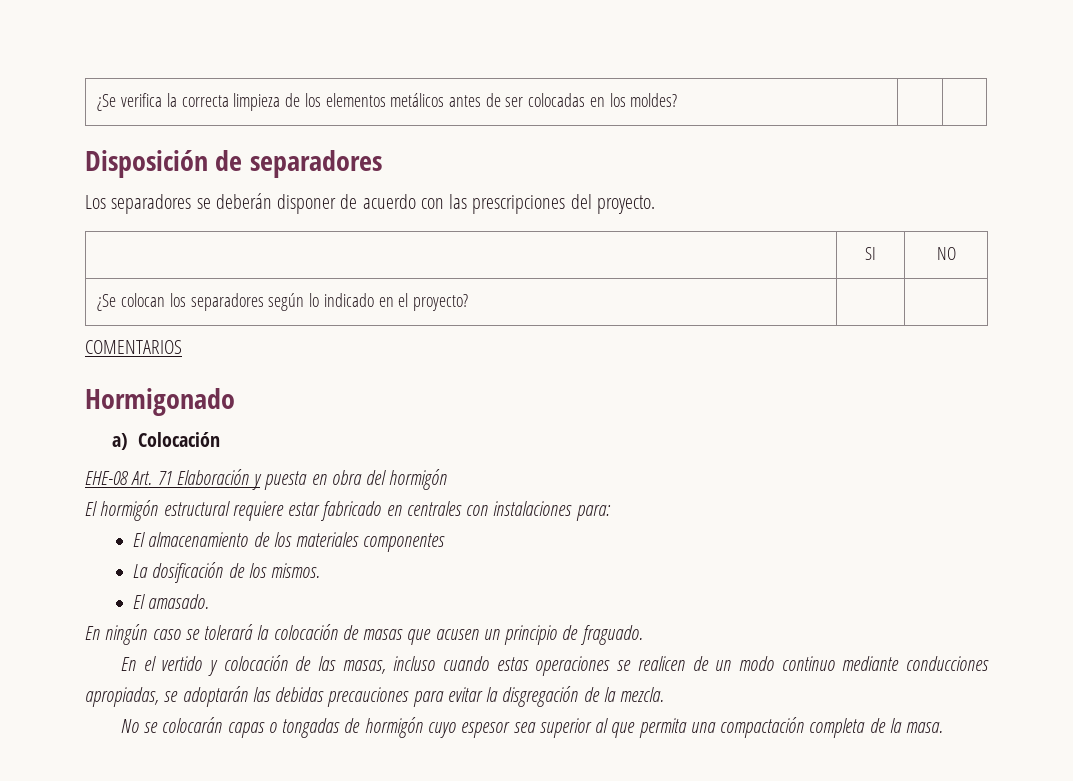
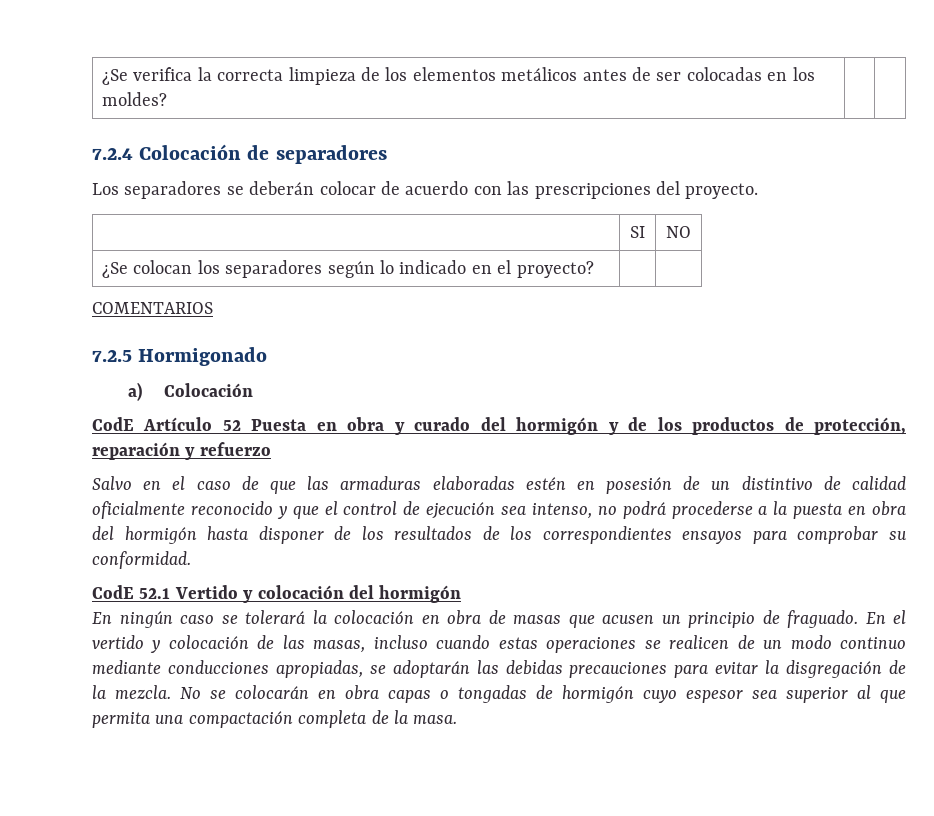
[85,150,208,178] Disposición -> [92,144,242,160] 7.2.4 Colocación
[277,194,337,214] disponer -> [319,181,376,195] colocar
(182, 347) none -> [92,350,132,362] 7.2.5
[85,469,263,490] EHE-08 Art. 71 Elaboración y -> [92,417,907,435] [92,442,271,460] [92,476,906,494] [92,501,788,519] CodE Artículo 52 Puesta en obra y curado del hormigón y de los productos de protección, reparación y refuerzo // Salvo en el caso de que las armaduras elaboradas estén en posesión de un distintivo de calidad oficialmente reconocido y que el control de ejecución sea intenso, no podrá procederse a la
[85,500,611,521] [133,532,446,552] [133,562,321,583] [133,594,210,609] // El hormigón estructural requiere estar fabricado en centrales con instalaciones para: // El almacenamiento de los materiales componentes // La dosificación de los mismos. // El amasado. -> [207,526,908,544] [92,551,191,569] [92,585,462,603] hasta disponer de los resultados de los correspondientes ensayos para comprobar su conformidad. // CodE 52.1 Vertido y colocación del hormigón
(338, 632) none -> [421,610,481,625] en obra
(643, 635) // -> (858, 619) none
(665, 694) // -> (171, 692) none
(223, 725) none -> [318,685,379,700] en obra

